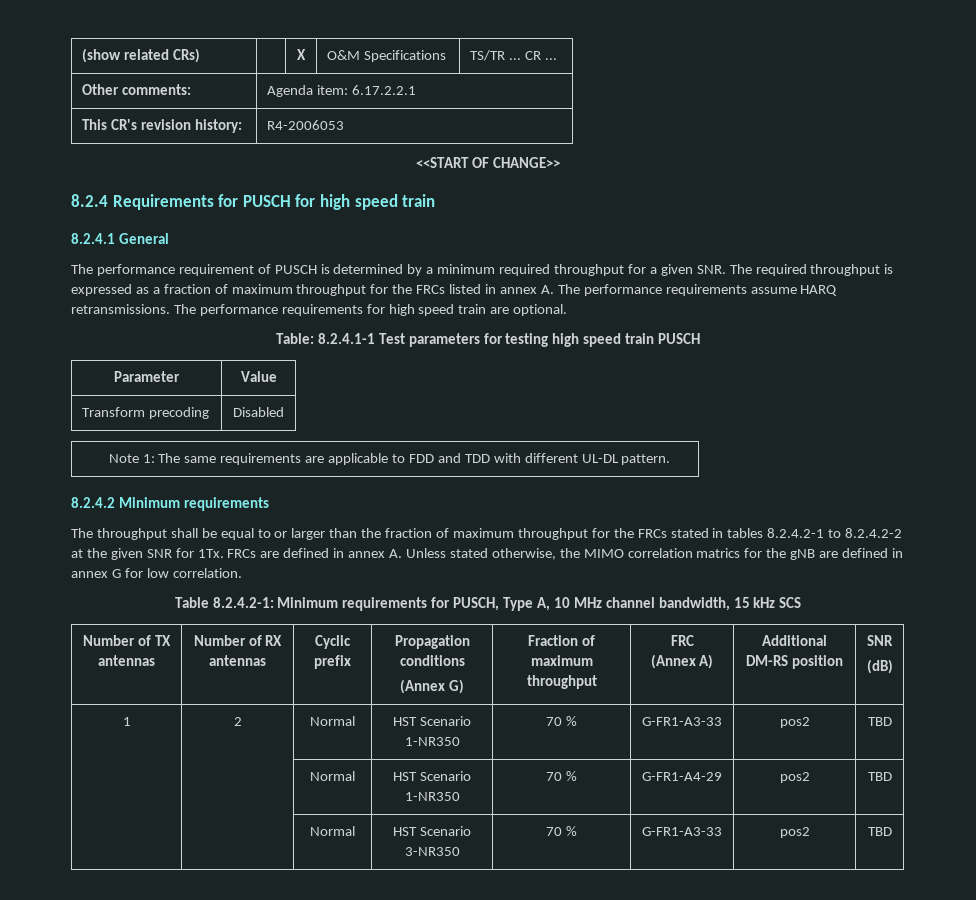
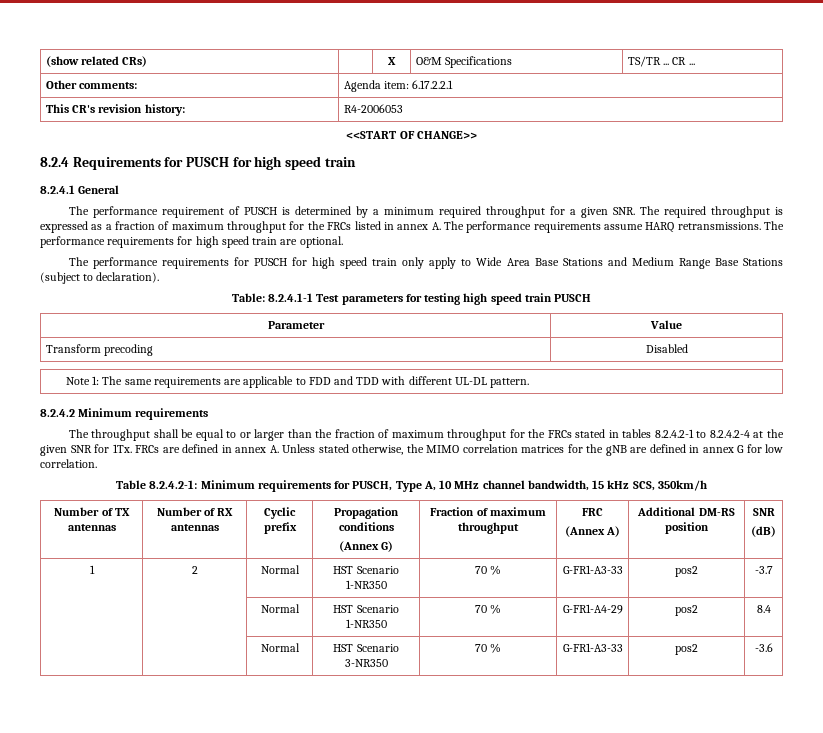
(568, 310) none -> [68,257,783,269] [40,272,160,284] // The performance requirements for PUSCH for high speed train only apply to Wide Area Base Stations and Medium Range Base Stations (subject to declaration).
[845,528,903,538] 8.2.4.2-2 -> [709,430,750,438] 8.2.4.2-4
[696,548,741,558] matrics -> [521,445,564,453] matrices
[779,597,802,608] SCS -> [632,480,707,491] SCS, 350km/h
[867,717,892,726] TBD -> [754,566,773,574] -3.7
[867,772,892,781] TBD -> [756,605,771,613] 8.4
[867,827,892,836] TBD -> [754,643,773,652] -3.6

